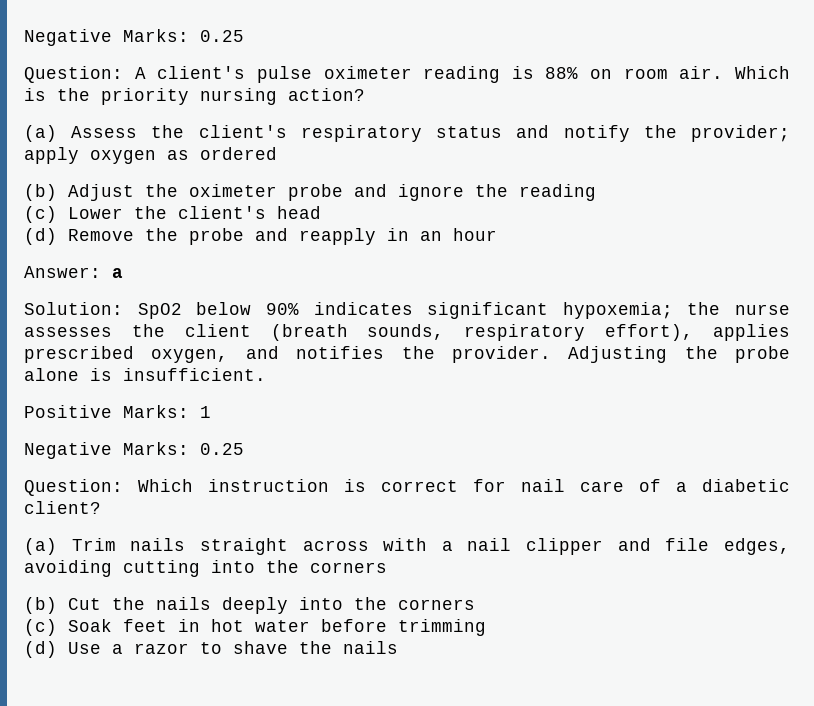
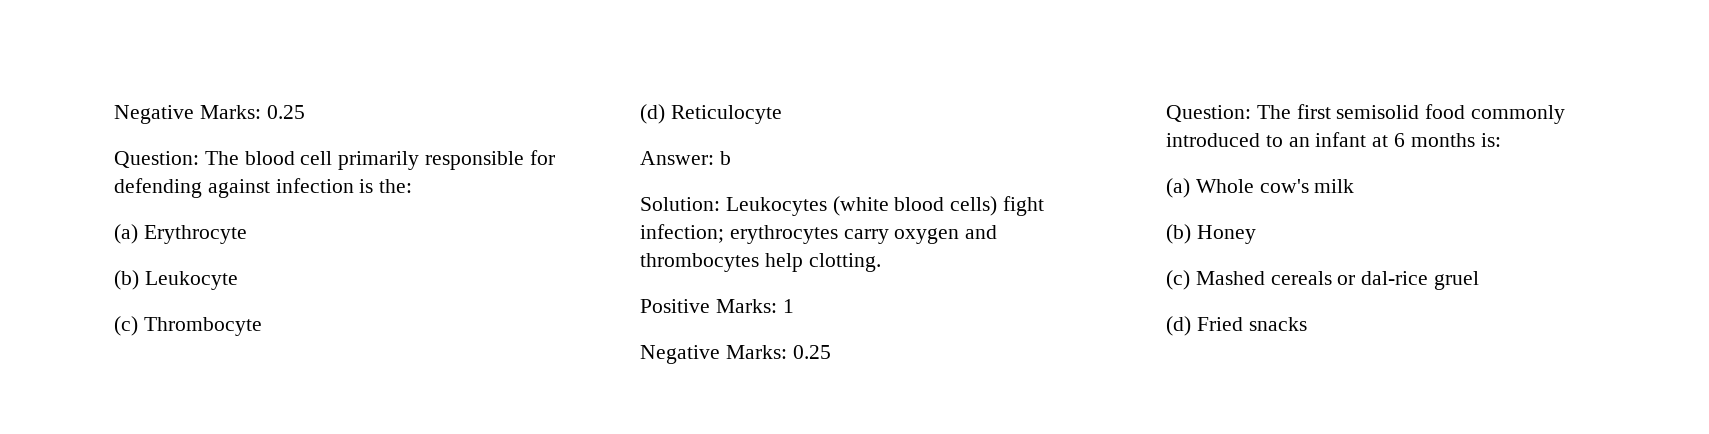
[24,29,244,46] [24,66,790,83] [24,88,365,105] [24,125,790,142] [24,147,277,164] [24,184,596,201] [24,206,321,223] [24,228,497,245] Negative Marks: 0.25 // Question: A client's pulse oximeter reading is 88% on room air. Which is the priority nursing action? // (a) Assess the client's respiratory status and notify the provider; apply oxygen as ordered // (b) Adjust the oximeter probe and ignore the reading // (c) Lower the client's head // (d) Remove the probe and reapply in an hour -> [114,105,305,124] [114,150,555,170] [114,178,413,198] [114,224,247,244] [114,270,238,290] [114,316,262,336] [640,104,782,124] Negative Marks: 0.25 // Question: The blood cell primarily responsible for defending against infection is the: // (a) Erythrocyte // (b) Leukocyte // (c) Thrombocyte // (d) Reticulocyte
[112,268,123,278] a -> [719,151,731,165] b
[137,302,790,319] [24,324,790,341] [24,346,790,363] [24,368,266,381] SpO2 below 90% indicates significant hypoxemia; the nurse assesses the client (breath sounds, respiratory effort), applies prescribed oxygen, and notifies the provider. Adjusting the probe alone is insufficient. -> [725,196,1045,216] [640,224,998,244] [640,253,881,272] Leukocytes (white blood cells) fight infection; erythrocytes carry oxygen and thrombocytes help clotting.
[138,479,790,492] [24,501,101,514] [24,538,790,555] [24,560,387,577] [24,597,475,614] [24,619,486,636] [24,641,398,658] Which instruction is correct for nail care of a diabetic client? // (a) Trim nails straight across with a nail clipper and file edges, avoiding cutting into the corners // (b) Cut the nails deeply into the corners // (c) Soak feet in hot water before trimming // (d) Use a razor to shave the nails -> [1256,104,1566,124] [1166,132,1501,147] [1166,178,1355,198] [1166,224,1256,244] [1166,270,1480,290] [1166,316,1307,336] The first semisolid food commonly introduced to an infant at 6 months is: // (a) Whole cow's milk // (b) Honey // (c) Mashed cereals or dal-rice gruel // (d) Fried snacks

